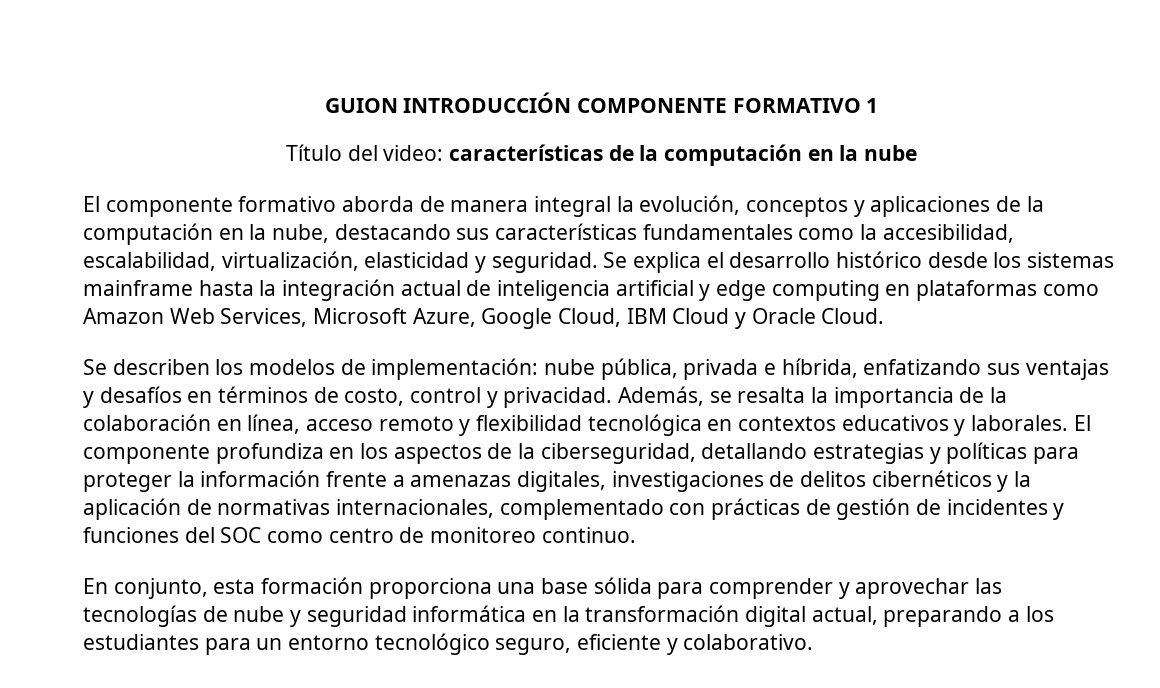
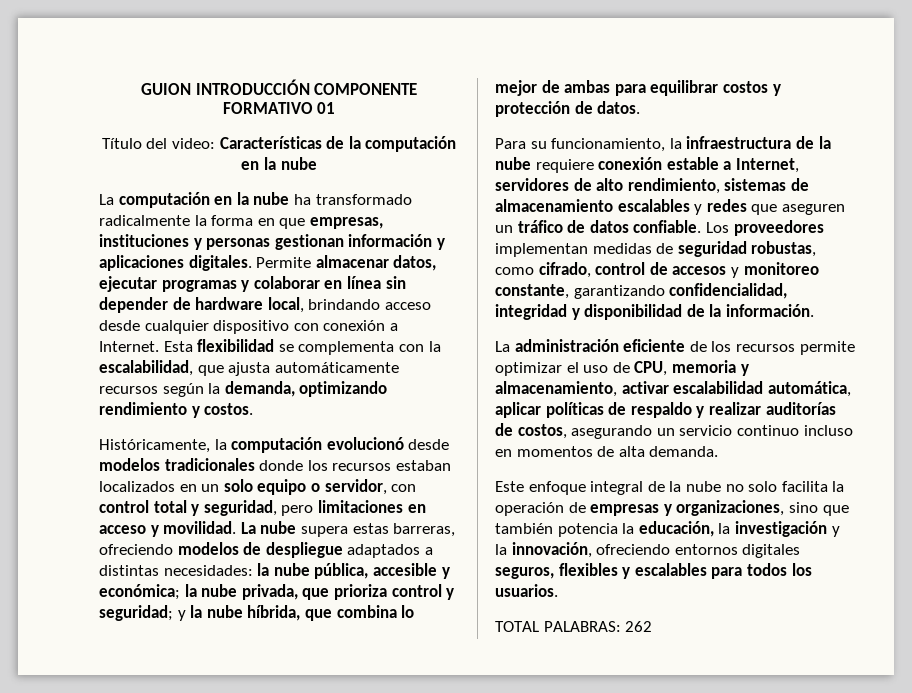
[866,98,879,113] 1 -> [317,102,336,114] 01
[448,144,603,161] características -> [219,136,322,149] Características
[83,195,1044,217] [83,223,1014,245] [83,251,1115,273] [83,279,1099,301] [83,308,885,329] [83,358,1109,380] [83,386,1008,408] [83,414,1091,436] [83,442,1080,464] [83,470,1032,492] [83,498,1065,520] [83,527,636,543] [83,577,1003,599] [83,605,1054,627] [83,633,814,655] El componente formativo aborda de manera integral la evolución, conceptos y aplicaciones de la computación en la nube, destacando sus características fundamentales como la accesibilidad, escalabilidad, virtualización, elasticidad y seguridad. Se explica el desarrollo histórico desde los sistemas mainframe hasta la integración actual de inteligencia artificial y edge computing en plataformas como Amazon Web Services, Microsoft Azure, Google Cloud, IBM Cloud y Oracle Cloud. // Se describen los modelos de implementación: nube pública, privada e híbrida, enfatizando sus ventajas y desafíos en términos de costo, control y privacidad. Además, se resalta la importancia de la colaboración en línea, acceso remoto y flexibilidad tecnológica en contextos educativos y laborales. El componente profundiza en los aspectos de la ciberseguridad, detallando estrategias y políticas para proteger la información frente a amenazas digitales, investigaciones de delitos cibernéticos y la aplicación de normativas internacionales, complementado con prácticas de gestión de incidentes y funciones del SOC como centro de monitoreo continuo. // En conjunto, esta formación proporciona una base sólida para comprender y aprovechar las tecnologías de nube y seguridad informática en la transformación digital actual, preparando a los estudiantes para un entorno tecnológico seguro, eficiente y colaborativo. -> [99,192,412,208] [99,215,383,229] [99,234,445,250] [99,255,437,271] [99,276,406,292] [99,297,431,313] [99,320,398,334] [99,339,441,355] [99,360,399,376] [99,381,388,397] [99,402,254,418] [99,437,450,453] [99,458,451,471] [99,479,417,495] [99,500,426,516] [99,521,456,537] [99,542,433,558] [99,563,450,579] [99,584,455,600] [99,605,415,621] [495,80,781,96] [495,101,641,117] [495,136,831,152] [495,157,799,173] [495,178,809,194] [495,199,845,215] [495,220,824,236] [495,241,817,257] [495,262,819,278] [495,283,788,299] [495,304,814,320] [495,339,855,355] [495,360,749,376] [495,381,851,397] [495,402,836,418] [495,423,853,439] [495,446,719,457] [495,481,845,495] [495,500,849,516] [495,521,840,537] [495,542,801,558] [495,563,812,579] [495,584,558,597] [495,621,653,632] La computación en la nube ha transformado radicalmente la forma en que empresas, instituciones y personas gestionan información y aplicaciones digitales. Permite almacenar datos, ejecutar programas y colaborar en línea sin depender de hardware local, brindando acceso desde cualquier dispositivo con conexión a Internet. Esta flexibilidad se complementa con la escalabilidad, que ajusta automáticamente recursos según la demanda, optimizando rendimiento y costos. // Históricamente, la computación evolucionó desde modelos tradicionales donde los recursos estaban localizados en un solo equipo o servidor, con control total y seguridad, pero limitaciones en acceso y movilidad. La nube supera estas barreras, ofreciendo modelos de despliegue adaptados a distintas necesidades: la nube pública, accesible y económica; la nube privada, que prioriza control y seguridad; y la nube híbrida, que combina lo mejor de ambas para equilibrar costos y protección de datos. // Para su funcionamiento, la infraestructura de la nube requiere conexión estable a Internet, servidores de alto rendimiento, sistemas de almacenamiento escalables y redes que aseguren un tráfico de datos confiable. Los proveedores implementan medidas de seguridad robustas, como cifrado, control de accesos y monitoreo constante, garantizando confidencialidad, integridad y disponibilidad de la información. // La administración eficiente de los recursos permite optimizar el uso de CPU, memoria y almacenamiento, activar escalabilidad automática, aplicar políticas de respaldo y realizar auditorías de costos, asegurando un servicio continuo incluso en momentos de alta demanda. // Este enfoque integral de la nube no solo facilita la operación de empresas y organizaciones, sino que también potencia la educación, la investigación y la innovación, ofreciendo entornos digitales seguros, flexibles y escalables para todos los usuarios. // TOTAL PALABRAS: 262

